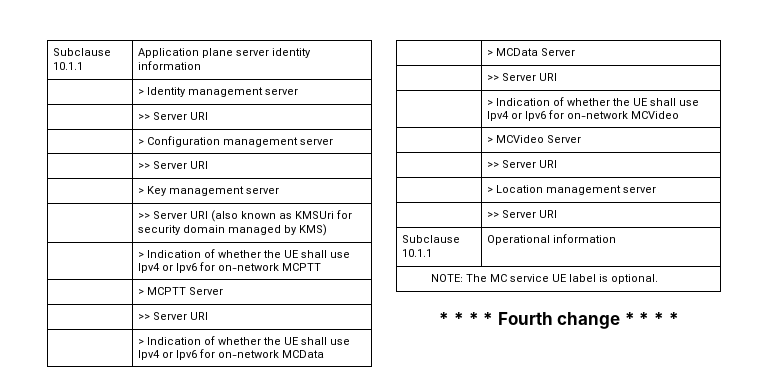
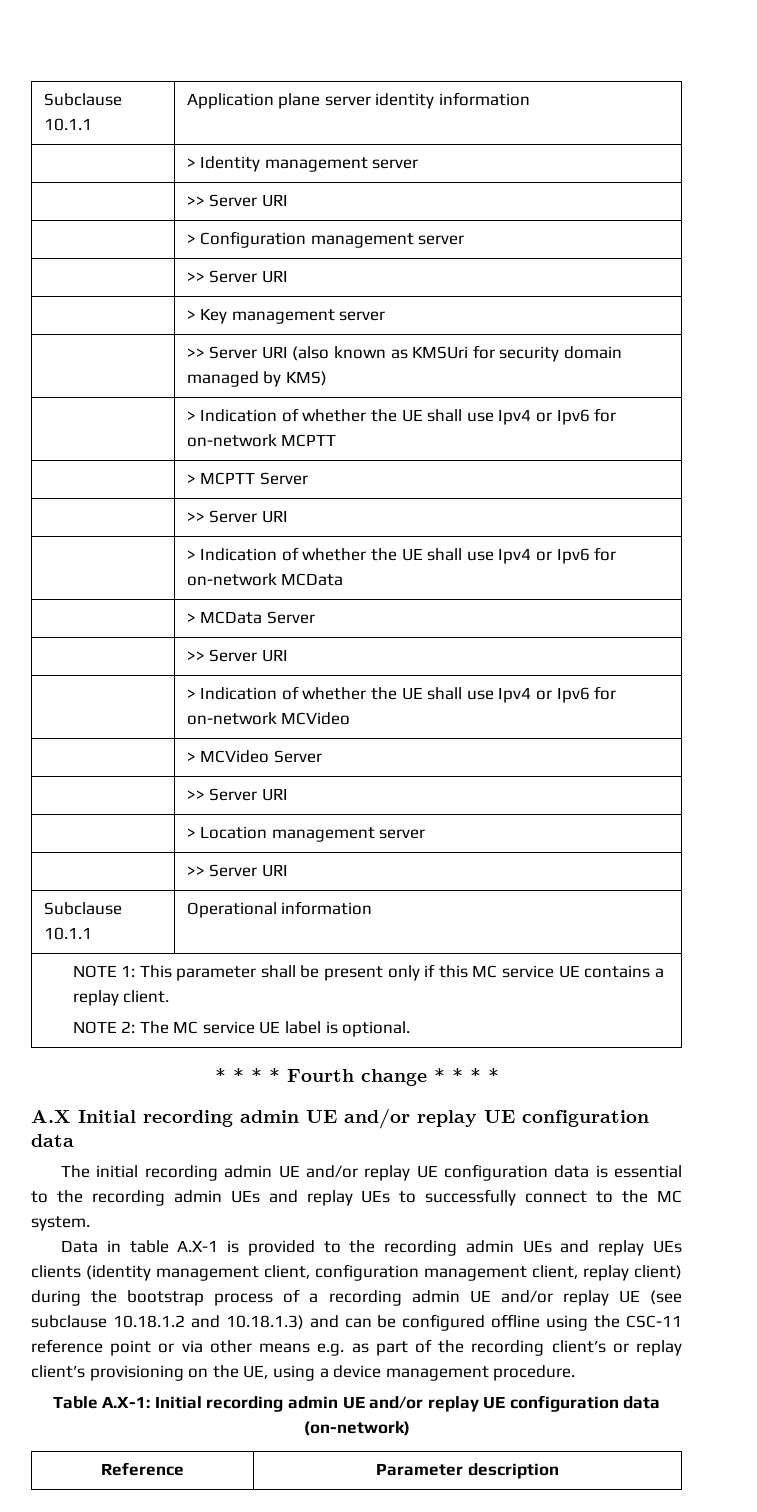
[431,274,464,282] NOTE: -> [72,964,664,981] [72,990,170,1006] [72,1021,136,1034] NOTE 1: This parameter shall be present only if this MC service UE contains a replay client. // NOTE 2:
(679, 318) none -> [31,1108,649,1129] [31,1134,74,1147] [61,1164,682,1181] [31,1189,682,1206] [31,1216,90,1231] [61,1240,682,1256] [31,1264,682,1281] [31,1289,682,1306] [31,1314,683,1331] [31,1339,682,1356] [31,1365,576,1381] [52,1395,661,1412] [303,1421,410,1436] [101,1462,184,1476] [376,1463,559,1479] // A.X Initial recording admin UE and/or replay UE configuration data // The initial recording admin UE and/or replay UE configuration data is essential to the recording admin UEs and replay UEs to successfully connect to the MC system. // Data in table A.X-1 is provided to the recording admin UEs and replay UEs clients (identity management client, configuration management client, replay client) during the bootstrap process of a recording admin UE and/or replay UE (see subclause 10.18.1.2 and 10.18.1.3) and can be configured offline using the CSC-11 reference point or via other means e.g. as part of the recording client’s or replay client’s provisioning on the UE, using a device management procedure. // Table A.X-1: Initial recording admin UE and/or replay UE configuration data (on-network) // Reference | Parameter description

